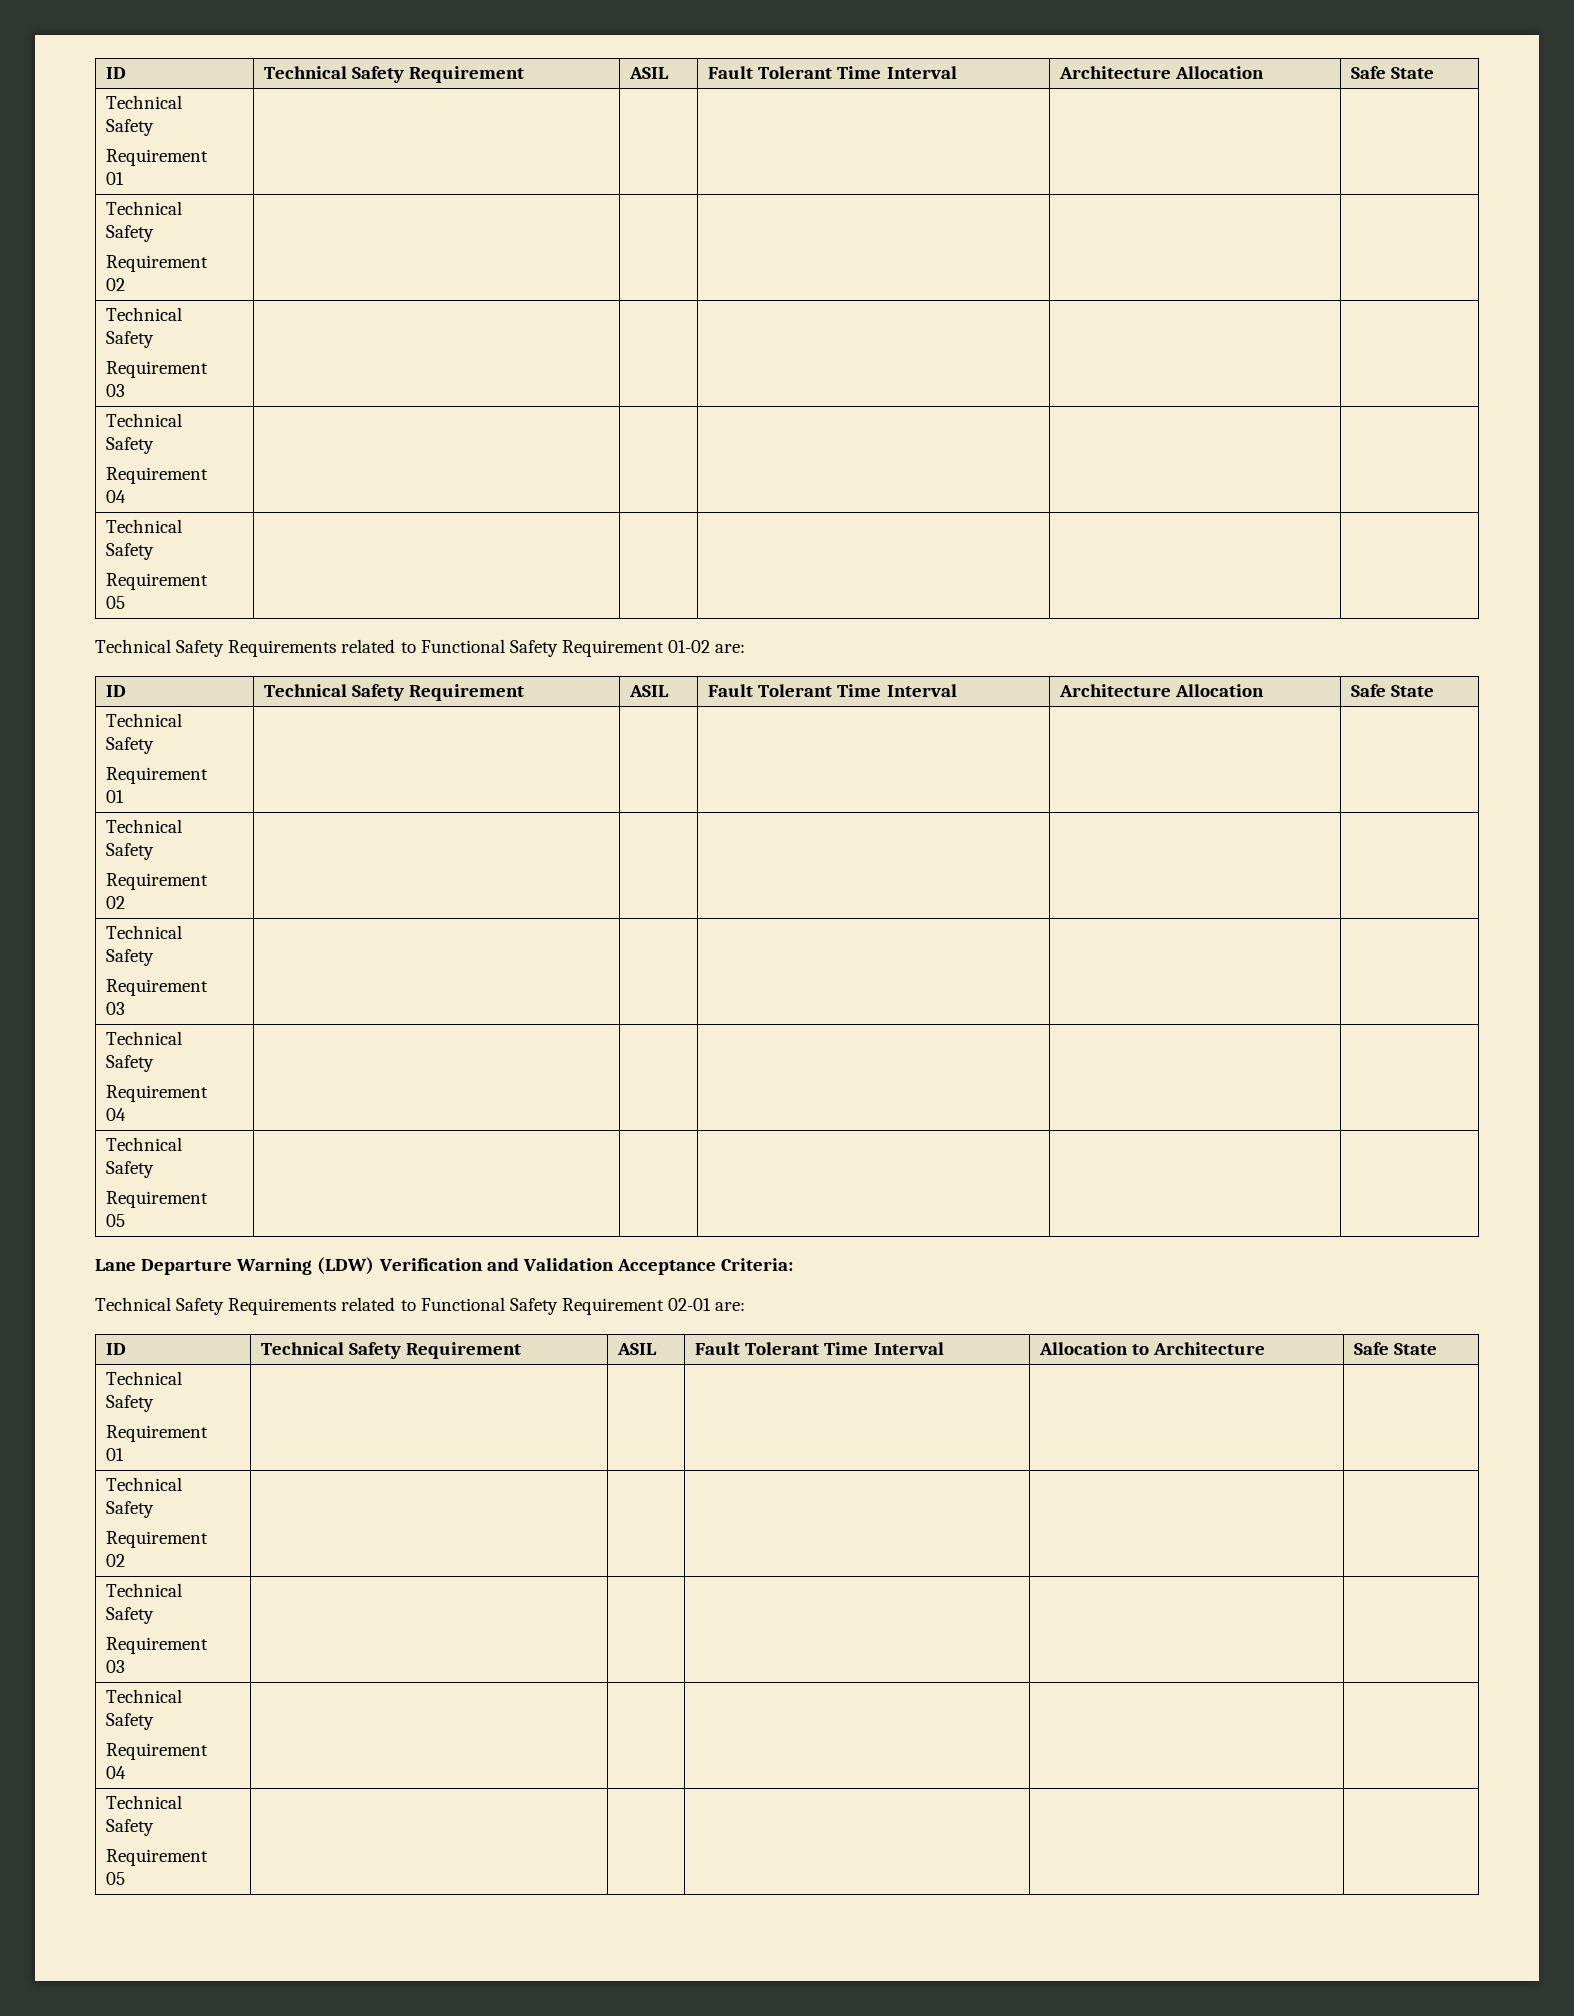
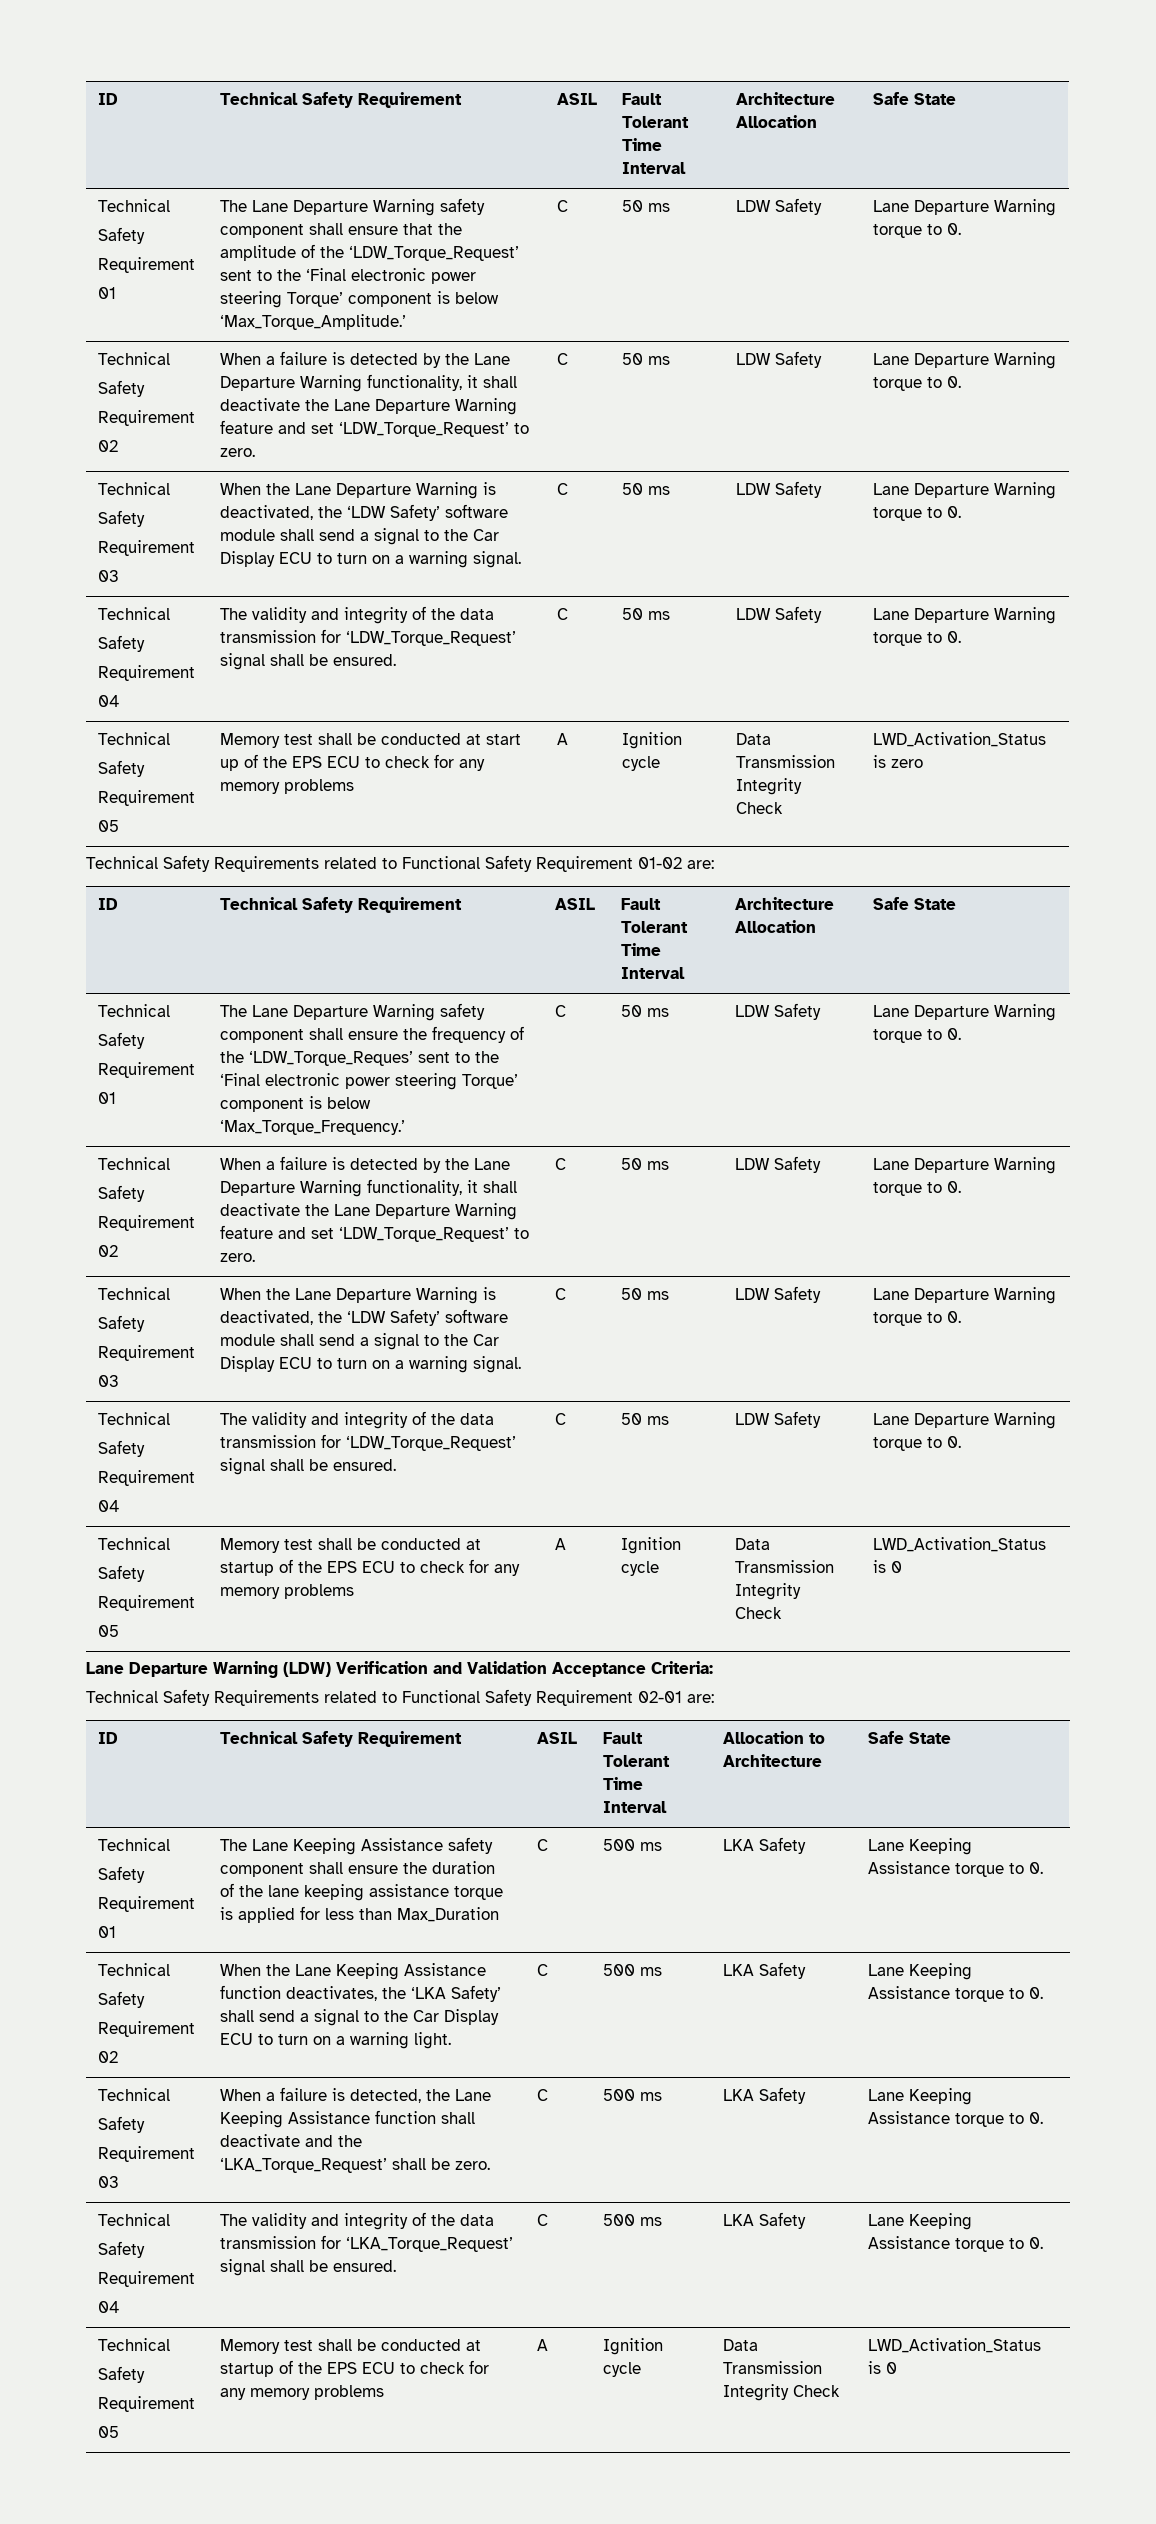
[106,201,183,215] [106,225,155,242] [106,255,209,272] [106,278,126,291] [106,307,183,321] [106,331,155,348] [106,361,209,378] [106,384,126,397] [106,413,183,427] [106,437,155,454] [106,467,209,484] [106,490,127,503] [106,519,183,533] [106,543,155,560] [106,573,209,590] [106,596,126,609] | | | | // Technical // Safety // Requirement // 02 | | | | | // Technical // Safety // Requirement // 03 | | | | | // Technical // Safety // Requirement // 04 | | | | | // Technical // Safety // Requirement // 05 | | | | | -> [220,198,486,216] [220,223,463,238] [220,244,520,261] [220,268,477,284] [220,291,500,308] [220,314,407,330] [557,200,569,212] [622,200,671,212] [736,198,823,215] [873,199,1057,216] [873,223,962,238] [98,352,171,365] [98,380,146,397] [98,410,196,426] [98,440,119,452] [220,351,511,368] [220,374,518,392] [220,398,518,415] [220,420,530,437] [220,448,256,457] [557,353,569,365] [622,353,671,365] [736,351,823,368] [873,352,1057,369] [873,376,962,391] [98,482,171,495] [98,510,146,527] [98,540,196,556] [98,570,120,582] [220,482,497,499] [220,504,509,521] [220,528,500,545] [220,551,522,568] [557,483,569,495] [622,483,671,495] [736,481,823,498] [873,482,1057,499] [873,506,962,521] [98,607,171,620] [98,635,146,652] [98,665,196,681] [98,695,120,707] [220,606,495,624] [220,629,517,646] [220,653,397,670] [557,608,569,620] [622,608,671,620] [736,606,823,623] [873,607,1057,624] [873,631,962,646] [98,732,171,745] [98,760,146,777] [98,790,196,806] [98,820,120,832] [220,733,522,748] [220,754,486,771] [220,779,355,794] [557,733,569,745] [622,732,683,749] [622,756,661,771] [736,733,772,745] [736,755,836,768] [736,778,803,795] [736,802,784,814] [873,732,1047,747] [873,755,924,768] The Lane Departure Warning safety component shall ensure that the amplitude of the ‘LDW_Torque_Request’ sent to the ‘Final electronic power steering Torque’ component is below ‘Max_Torque_Amplitude.’ | C | 50 ms | LDW Safety | Lane Departure Warning torque to 0. // Technical // Safety // Requirement // 02 | When a failure is detected by the Lane Departure Warning functionality, it shall deactivate the Lane Departure Warning feature and set ‘LDW_Torque_Request’ to zero. | C | 50 ms | LDW Safety | Lane Departure Warning torque to 0. // Technical // Safety // Requirement // 03 | When the Lane Departure Warning is deactivated, the ‘LDW Safety’ software module shall send a signal to the Car Display ECU to turn on a warning signal. | C | 50 ms | LDW Safety | Lane Departure Warning torque to 0. // Technical // Safety // Requirement // 04 | The validity and integrity of the data transmission for ‘LDW_Torque_Request’ signal shall be ensured. | C | 50 ms | LDW Safety | Lane Departure Warning torque to 0. // Technical // Safety // Requirement // 05 | Memory test shall be conducted at start up of the EPS ECU to check for any memory problems | A | Ignition cycle | Data Transmission Integrity Check | LWD_Activation_Status is zero
[106,819,183,833] [106,843,155,860] [106,873,209,890] [106,896,126,909] [106,925,183,939] [106,949,155,966] [106,979,209,996] [106,1002,126,1015] [106,1031,183,1045] [106,1055,155,1072] [106,1085,209,1102] [106,1108,127,1121] [106,1137,183,1151] [106,1161,155,1178] [106,1191,209,1208] [106,1214,126,1227] | | | | // Technical // Safety // Requirement // 02 | | | | | // Technical // Safety // Requirement // 03 | | | | | // Technical // Safety // Requirement // 04 | | | | | // Technical // Safety // Requirement // 05 | | | | | -> [220,1003,486,1021] [220,1026,525,1043] [220,1051,500,1066] [220,1073,519,1090] [220,1096,372,1112] [220,1120,406,1135] [555,1005,567,1017] [621,1005,670,1017] [735,1003,822,1020] [873,1004,1057,1021] [873,1028,962,1043] [98,1157,171,1170] [98,1185,146,1202] [98,1215,196,1231] [98,1245,119,1257] [220,1156,511,1173] [220,1179,518,1197] [220,1203,518,1220] [220,1225,530,1242] [220,1253,256,1262] [555,1158,567,1170] [621,1158,670,1170] [735,1156,822,1173] [873,1157,1057,1174] [873,1181,962,1196] [98,1287,171,1300] [98,1315,146,1332] [98,1345,196,1361] [98,1375,120,1387] [220,1287,497,1304] [220,1309,509,1326] [220,1333,500,1350] [220,1356,522,1373] [555,1288,567,1300] [621,1288,670,1300] [735,1286,822,1303] [873,1287,1057,1304] [873,1311,962,1326] [98,1412,171,1425] [98,1440,146,1457] [98,1470,196,1486] [98,1500,120,1512] [220,1411,495,1429] [220,1434,517,1451] [220,1458,397,1475] [555,1413,567,1425] [621,1413,670,1425] [735,1411,822,1428] [873,1412,1057,1429] [873,1436,962,1451] [98,1537,171,1550] [98,1565,146,1582] [98,1595,196,1611] [98,1625,120,1637] [220,1538,482,1553] [220,1559,521,1576] [220,1584,355,1599] [555,1538,567,1550] [621,1537,682,1554] [621,1561,660,1576] [735,1538,771,1550] [735,1560,835,1573] [735,1583,802,1600] [735,1607,783,1619] [873,1537,1047,1552] [873,1560,903,1573] The Lane Departure Warning safety component shall ensure the frequency of the ‘LDW_Torque_Reques’ sent to the ‘Final electronic power steering Torque’ component is below ‘Max_Torque_Frequency.’ | C | 50 ms | LDW Safety | Lane Departure Warning torque to 0. // Technical // Safety // Requirement // 02 | When a failure is detected by the Lane Departure Warning functionality, it shall deactivate the Lane Departure Warning feature and set ‘LDW_Torque_Request’ to zero. | C | 50 ms | LDW Safety | Lane Departure Warning torque to 0. // Technical // Safety // Requirement // 03 | When the Lane Departure Warning is deactivated, the ‘LDW Safety’ software module shall send a signal to the Car Display ECU to turn on a warning signal. | C | 50 ms | LDW Safety | Lane Departure Warning torque to 0. // Technical // Safety // Requirement // 04 | The validity and integrity of the data transmission for ‘LDW_Torque_Request’ signal shall be ensured. | C | 50 ms | LDW Safety | Lane Departure Warning torque to 0. // Technical // Safety // Requirement // 05 | Memory test shall be conducted at startup of the EPS ECU to check for any memory problems | A | Ignition cycle | Data Transmission Integrity Check | LWD_Activation_Status is 0
[106,1477,183,1491] [106,1501,155,1518] [106,1531,209,1548] [106,1554,126,1567] [106,1583,183,1597] [106,1607,155,1624] [106,1637,209,1654] [106,1660,126,1673] [106,1689,183,1703] [106,1713,155,1730] [106,1743,209,1760] [106,1766,127,1779] [106,1795,183,1809] [106,1819,155,1836] [106,1849,209,1866] [106,1872,126,1885] | | | | // Technical // Safety // Requirement // 02 | | | | | // Technical // Safety // Requirement // 03 | | | | | // Technical // Safety // Requirement // 04 | | | | | // Technical // Safety // Requirement // 05 | | | | | -> [220,1837,494,1855] [220,1861,496,1877] [220,1883,504,1901] [220,1906,500,1923] [537,1839,549,1851] [603,1839,663,1851] [723,1837,807,1854] [868,1838,973,1855] [868,1861,1044,1877] [98,1963,171,1976] [98,1991,146,2008] [98,2021,196,2037] [98,2051,119,2063] [220,1963,487,1980] [220,1985,502,2002] [220,2009,500,2026] [220,2032,452,2049] [537,1964,549,1976] [603,1964,663,1976] [723,1962,807,1979] [868,1963,973,1980] [868,1986,1044,2002] [98,2088,171,2101] [98,2116,146,2133] [98,2146,196,2162] [98,2176,120,2188] [220,2087,492,2103] [220,2110,476,2128] [220,2134,363,2147] [220,2158,491,2173] [537,2089,549,2101] [603,2089,663,2101] [723,2087,807,2104] [868,2088,973,2105] [868,2111,1044,2127] [98,2213,171,2226] [98,2241,146,2258] [98,2271,196,2287] [98,2301,120,2313] [220,2212,495,2230] [220,2235,514,2252] [220,2259,397,2276] [537,2214,549,2226] [603,2214,663,2226] [723,2212,807,2229] [868,2213,973,2230] [868,2236,1044,2252] [98,2338,171,2351] [98,2366,146,2383] [98,2396,196,2412] [98,2426,120,2438] [220,2339,482,2354] [220,2360,490,2377] [220,2385,385,2400] [537,2339,549,2351] [603,2338,664,2355] [603,2362,642,2377] [723,2339,759,2351] [723,2361,823,2374] [723,2384,841,2401] [868,2338,1042,2353] [868,2361,898,2374] The Lane Keeping Assistance safety component shall ensure the duration of the lane keeping assistance torque is applied for less than Max_Duration | C | 500 ms | LKA Safety | Lane Keeping Assistance torque to 0. // Technical // Safety // Requirement // 02 | When the Lane Keeping Assistance function deactivates, the ‘LKA Safety’ shall send a signal to the Car Display ECU to turn on a warning light. | C | 500 ms | LKA Safety | Lane Keeping Assistance torque to 0. // Technical // Safety // Requirement // 03 | When a failure is detected, the Lane Keeping Assistance function shall deactivate and the ‘LKA_Torque_Request’ shall be zero. | C | 500 ms | LKA Safety | Lane Keeping Assistance torque to 0. // Technical // Safety // Requirement // 04 | The validity and integrity of the data transmission for ‘LKA_Torque_Request’ signal shall be ensured. | C | 500 ms | LKA Safety | Lane Keeping Assistance torque to 0. // Technical // Safety // Requirement // 05 | Memory test shall be conducted at startup of the EPS ECU to check for any memory problems | A | Ignition cycle | Data Transmission Integrity Check | LWD_Activation_Status is 0

